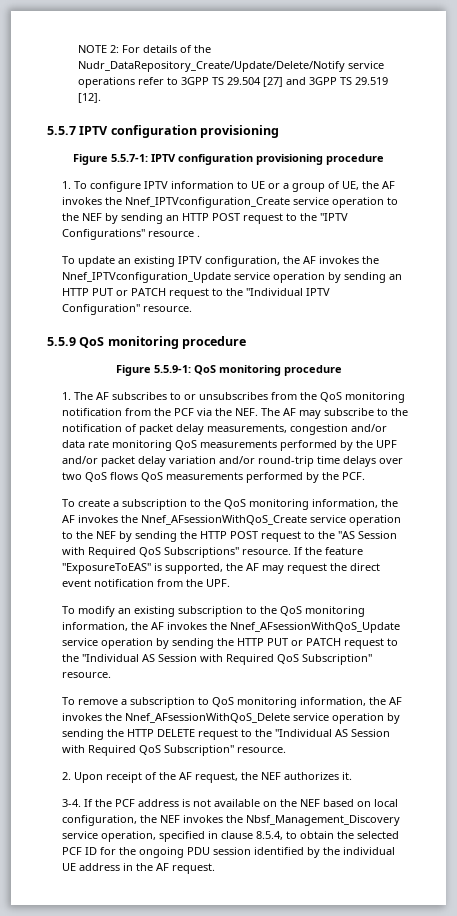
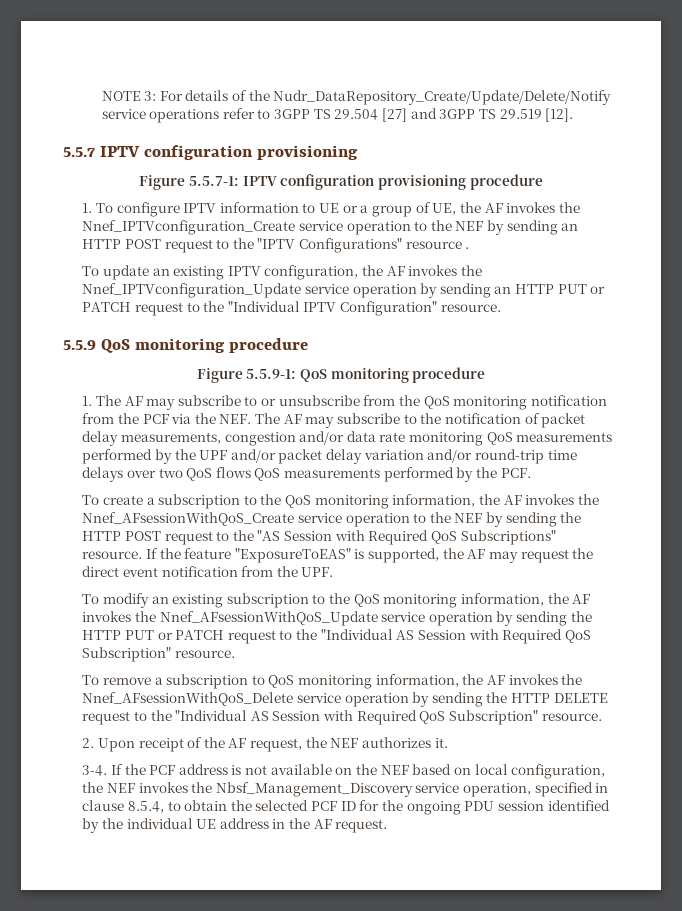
[109,45,119,53] 2: -> [144,91,157,101] 3:
[112,392,168,400] subscribes -> [146,395,241,410] may subscribe
[199,392,269,400] unsubscribes -> [278,395,360,406] unsubscribe

